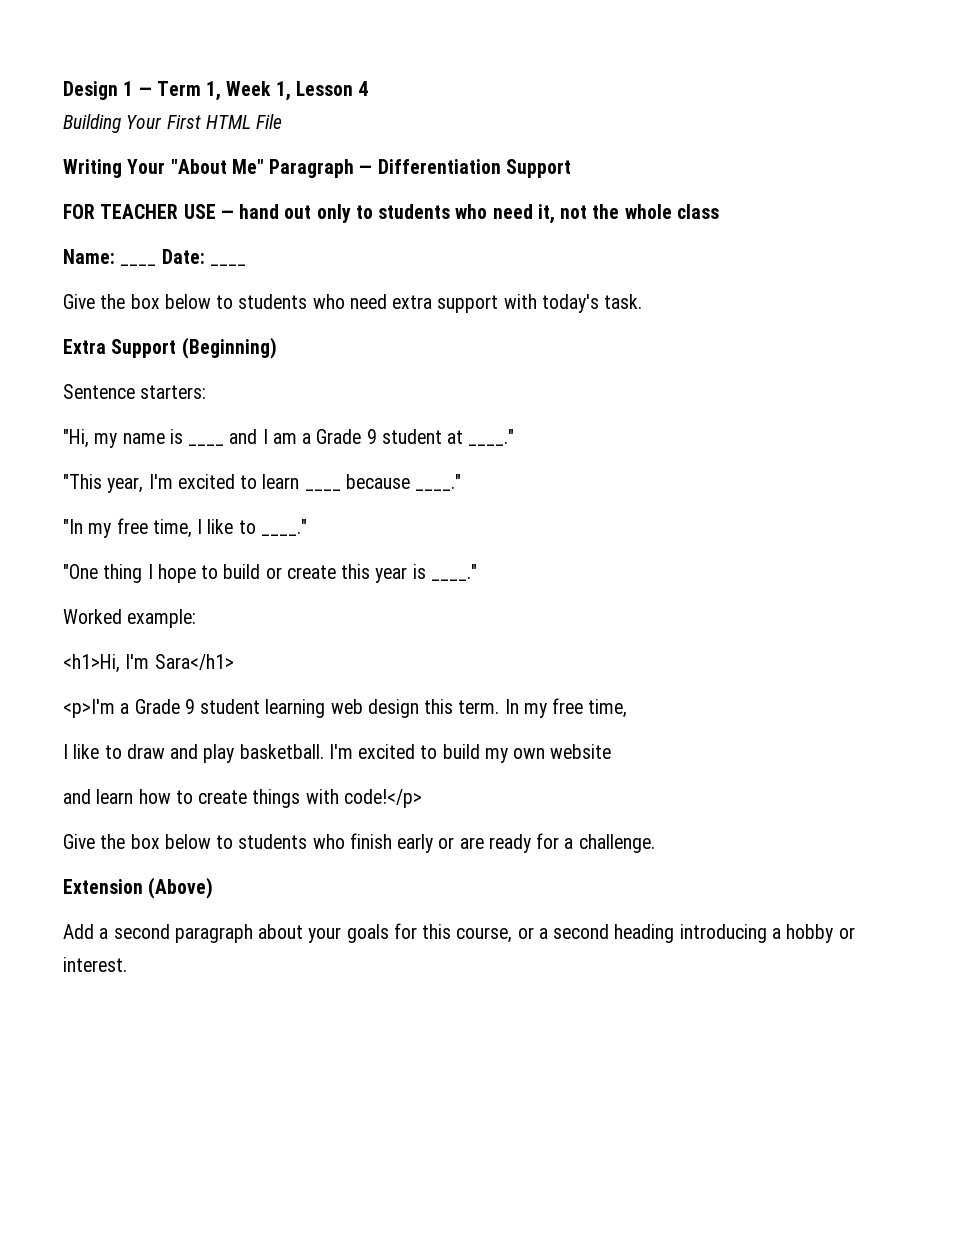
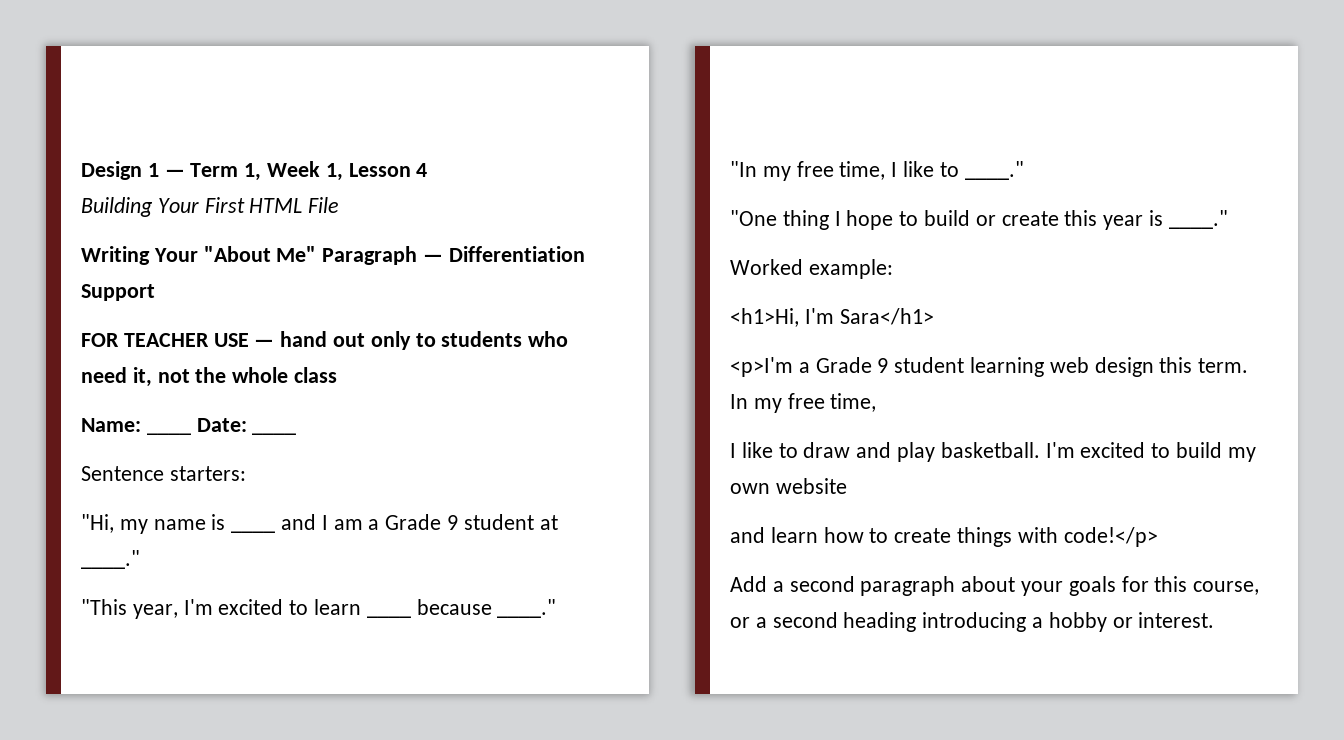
[63,294,643,313] [63,337,277,359] // Give the box below to students who need extra support with today's task. // Extra Support (Beginning) -> (297, 433) none
[63,833,655,853] [63,877,214,899] // Give the box below to students who finish early or are ready for a challenge. // Extension (Above) -> (1158, 537) none

